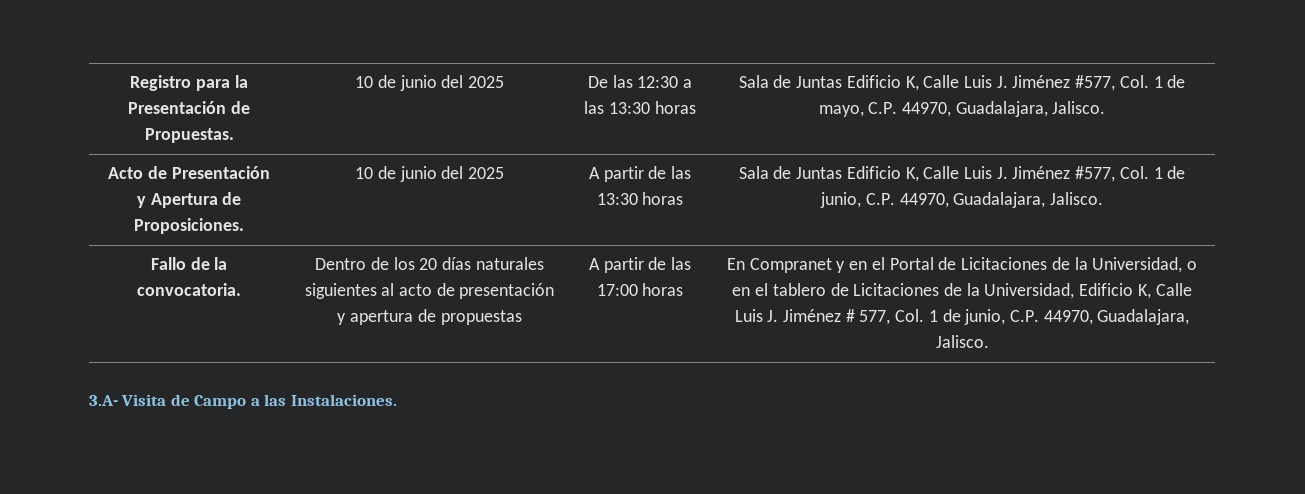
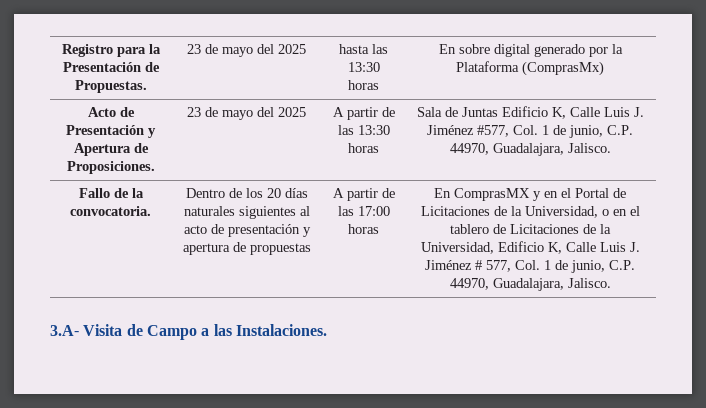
[355,75,504,91] [587,75,693,88] [584,101,696,114] [738,75,1186,91] [818,101,1106,117] 10 de junio del 2025 | De las 12:30 a las 13:30 horas | Sala de Juntas Edificio K, Calle Luis J. Jiménez #577, Col. 1 de mayo, C.P. 44970, Guadalajara, Jalisco. -> [187,44,306,57] [339,44,389,54] [347,62,380,72] [348,80,380,90] [438,44,623,57] [456,61,604,76] 23 de mayo del 2025 | hasta las 13:30 horas | En sobre digital generado por la Plataforma (ComprasMx)
[355,166,437,182] 10 de junio -> [187,107,253,120] 23 de mayo
[749,258,832,273] Compranet -> [454,188,530,201] ComprasMX

